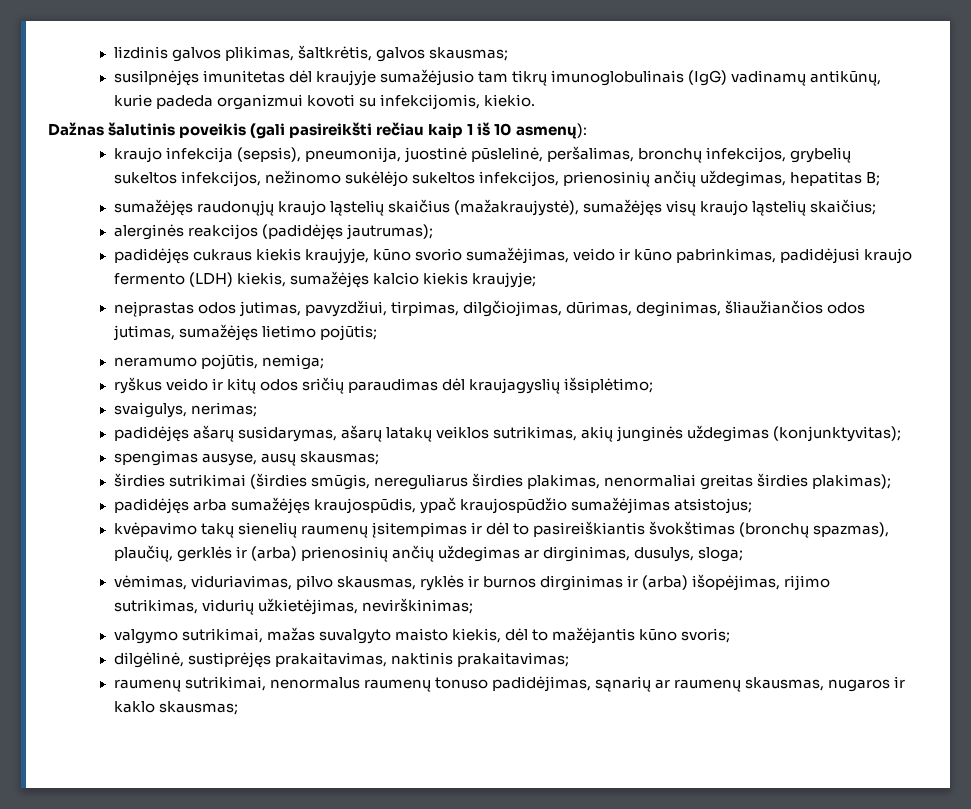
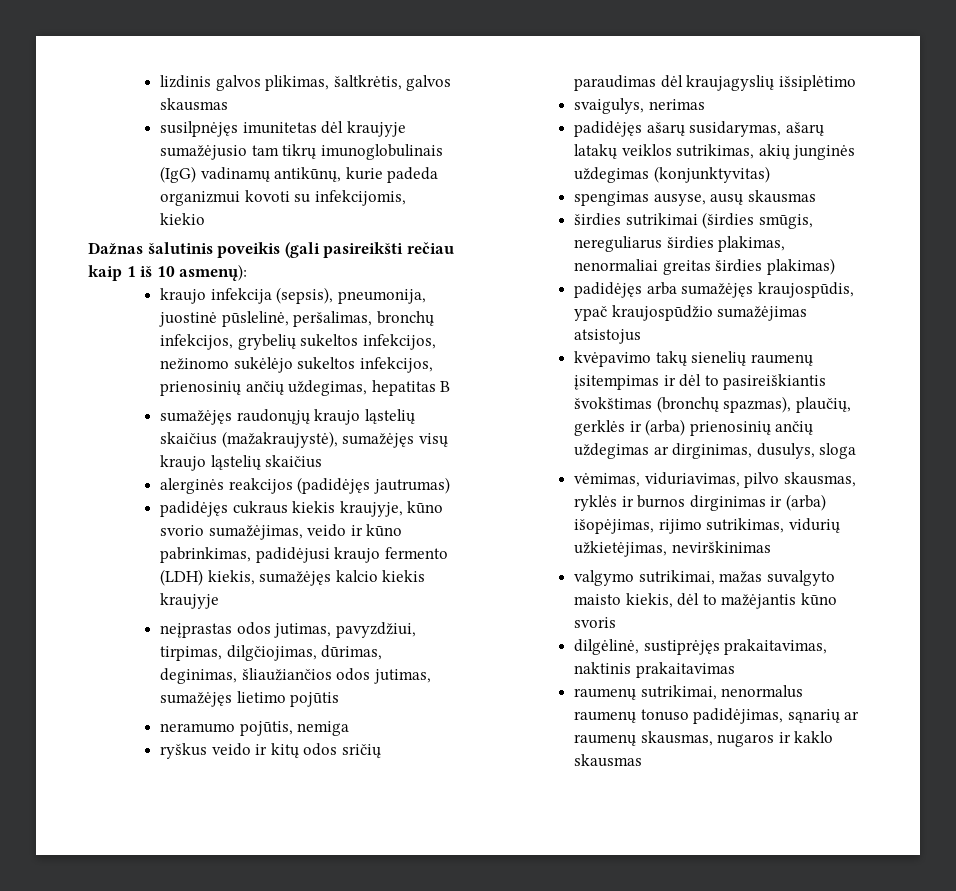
[429,47,509,61] skausmas; -> [160,98,229,111] skausmas
[484,94,536,107] kiekio. -> [160,213,206,225] kiekio
[866,172,881,186] B; -> [440,381,451,392] B
[810,199,877,215] skaičius; -> [265,455,323,468] skaičius
[345,224,433,240] jautrumas); -> [373,477,450,494] jautrumas)
[472,272,537,288] kraujyje; -> [160,593,220,609] kraujyje
[319,325,377,341] pojūtis; -> [290,692,340,707] pojūtis
[261,354,324,370] nemiga; -> [297,721,350,736] nemiga
[564,377,654,393] išsiplėtimo; -> [778,75,856,91] išsiplėtimo
[190,402,257,417] nerimas; -> [648,99,705,110] nerimas
[773,426,902,442] (konjunktyvitas); -> [653,166,770,183] (konjunktyvitas)
[299,451,379,465] skausmas; -> [747,190,816,203] skausmas
[812,474,892,489] plakimas); -> [766,258,835,275] plakimas)
[674,498,753,514] atsistojus; -> [574,329,642,344] atsistojus
[698,547,744,562] sloga; -> [819,443,857,459] sloga
[361,598,473,614] nevirškinimas; -> [671,541,771,553] nevirškinimas
[681,628,731,643] svoris; -> [574,617,617,628] svoris
[456,652,569,667] prakaitavimas; -> [635,662,735,678] prakaitavimas
[158,701,238,715] skausmas; -> [574,754,643,767] skausmas

